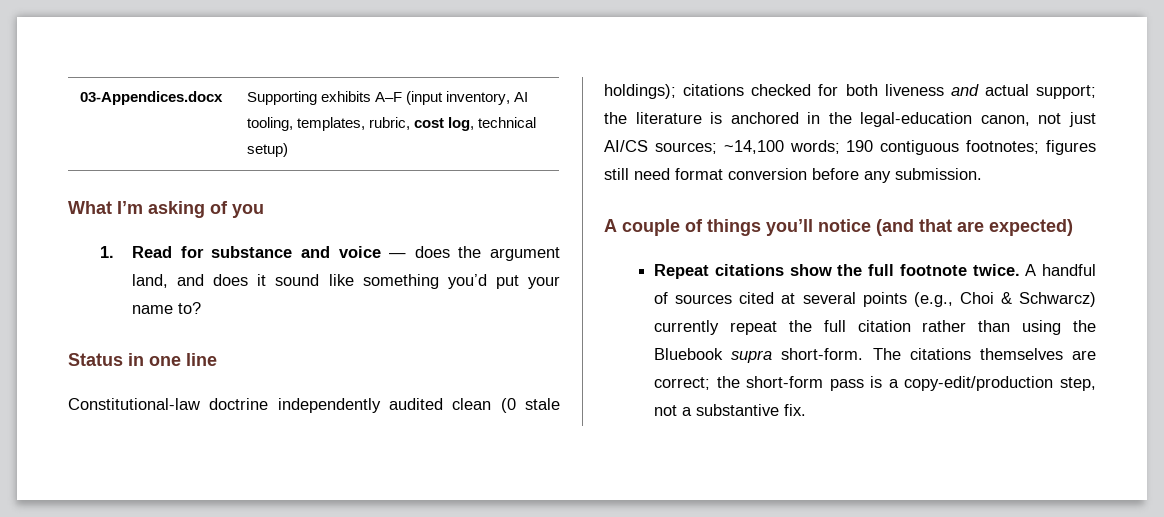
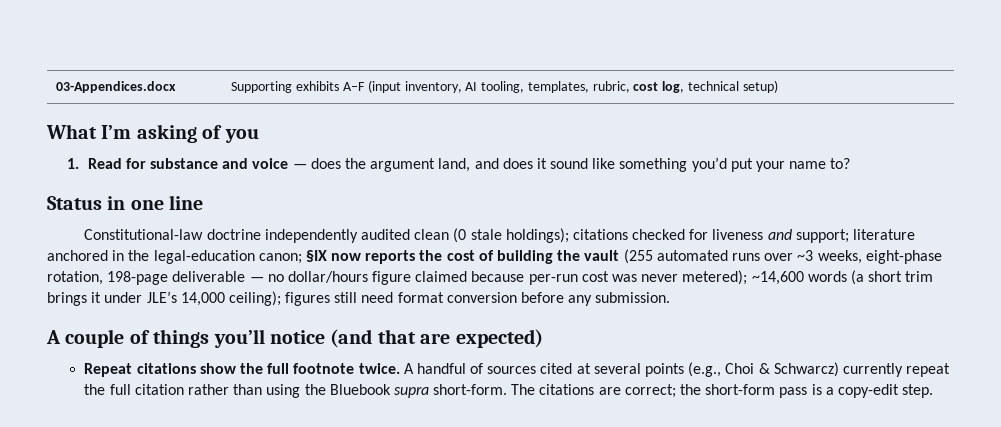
[845,84,878,96] both -> (709, 234) none
[984,84,1096,99] [604,112,1096,127] [604,140,1040,155] actual support; the literature is anchored in the legal-education canon, not just AI/CS sources; ~14,100 words; 190 contiguous footnotes; -> [795,229,916,243] [47,249,942,264] [47,270,934,285] [47,291,281,306] support; literature anchored in the legal-education canon; §IX now reports the cost of building the vault (255 automated runs over ~3 weeks, eight-phase rotation, 198-page deliverable — no dollar/hours figure claimed because per-run cost was never metered); ~14,600 words (a short trim brings it under JLE’s 14,000 ceiling);
[979,348,1063,360] themselves -> (595, 389) none
[904,376,1096,391] [654,404,807,416] copy-edit/production step, not a substantive fix. -> [837,384,934,398] copy-edit step.

